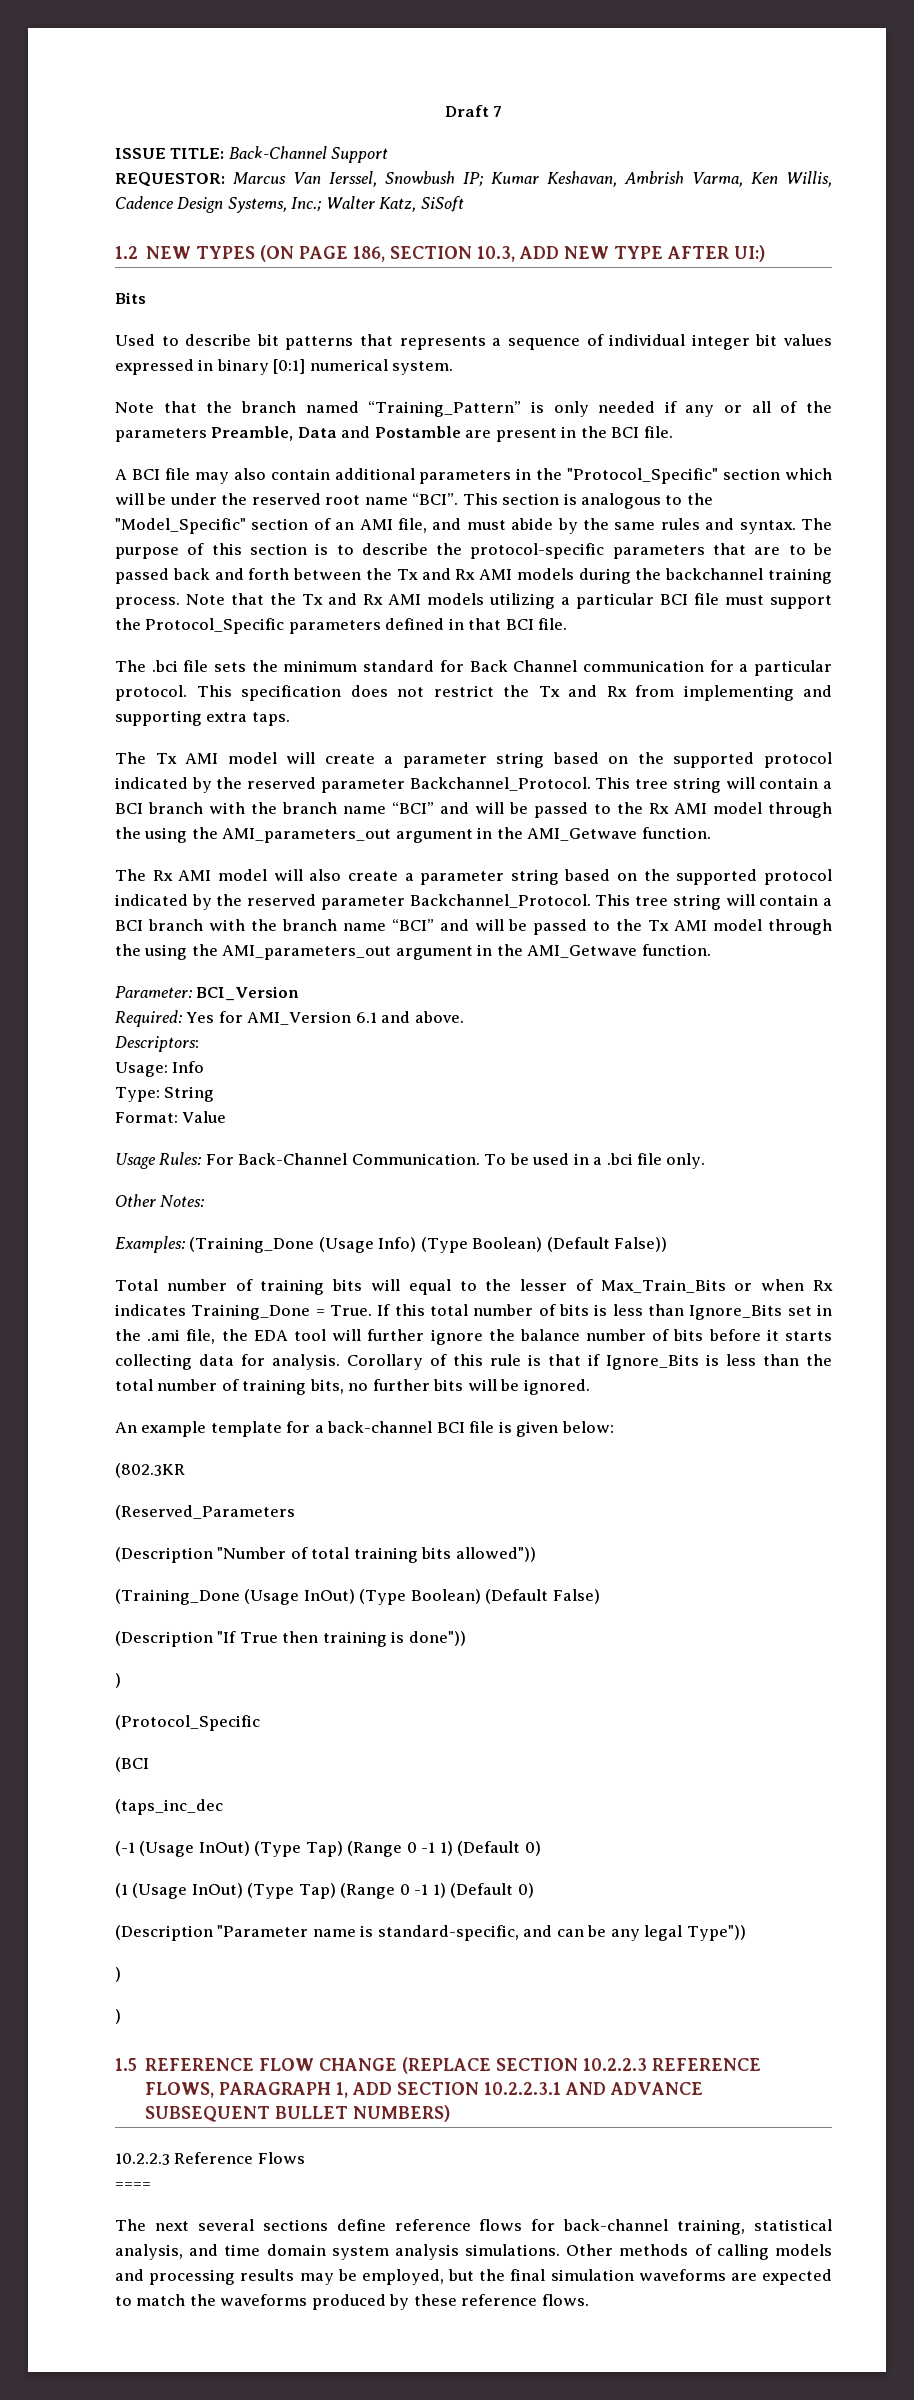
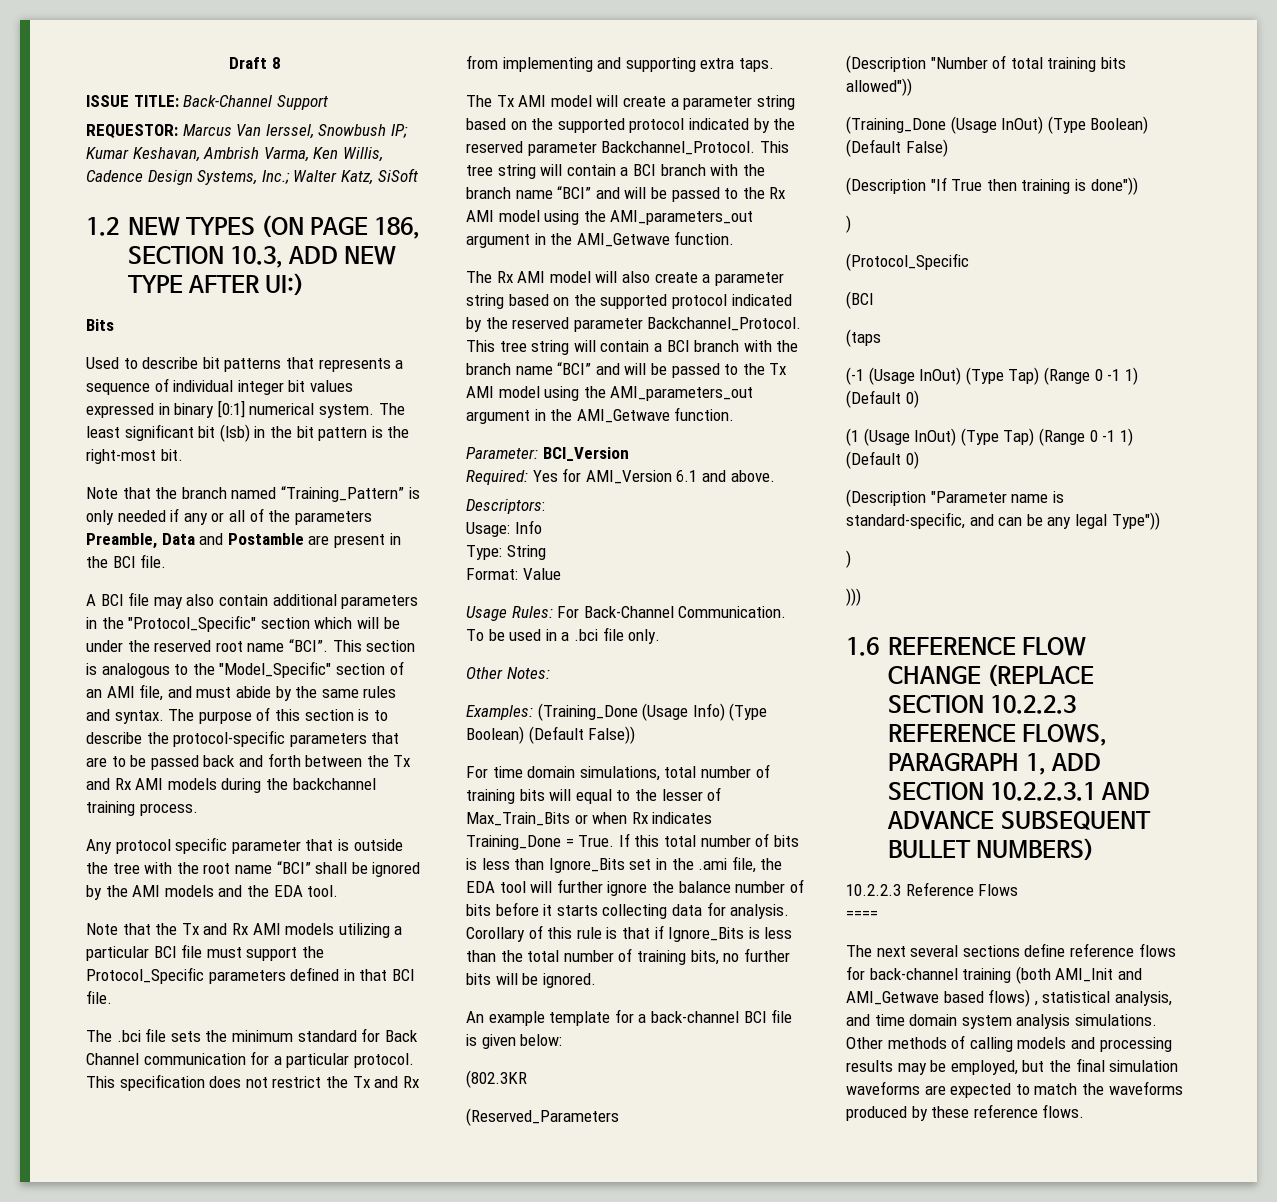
[493,106,503,117] 7 -> [271,57,281,69] 8
(454, 368) none -> [378,403,405,415] [86,424,410,442] [86,449,183,464] The least significant bit (lsb) in the bit pattern is the right-most bit.
(180, 603) none -> [86,837,403,854] [86,861,421,877] [86,885,339,900] // Any protocol specific parameter that is outside the tree with the root name “BCI” shall be ignored by the AMI models and the EDA tool. //
[768,802,832,818] [115,827,141,839] through the -> (540, 216) none
[768,919,832,935] [115,944,141,956] through the -> (540, 392) none
[115,1279,158,1291] Total -> [466,766,697,781] For time domain simulations, total
[115,1799,223,1815] (taps_inc_dec -> [846,329,881,347] (taps
[115,2009,121,2024] [115,2058,137,2071] ) // 1.5 -> [846,588,861,606] [846,637,879,656] ))) // 1.6
[677,2219,746,2235] training, -> [962,966,1142,984] [846,989,1038,1007] training (both AMI_Init and AMI_Getwave based flows) ,

